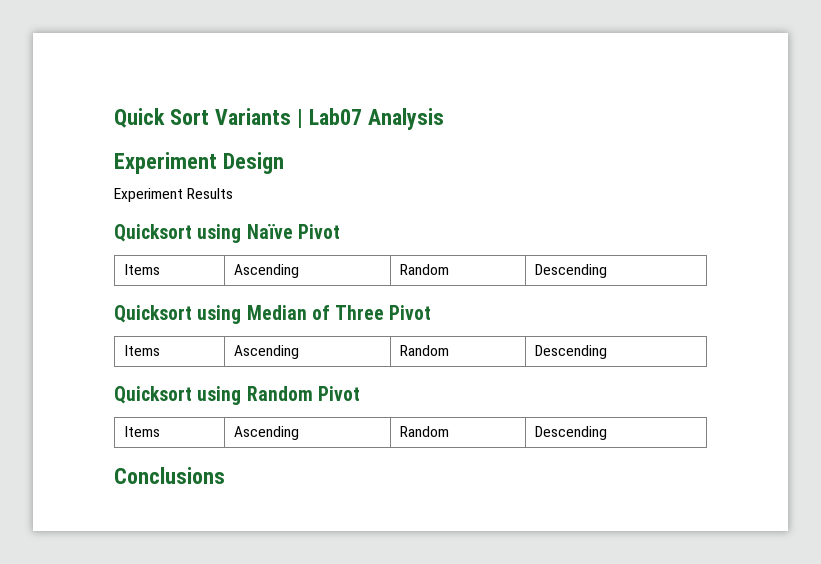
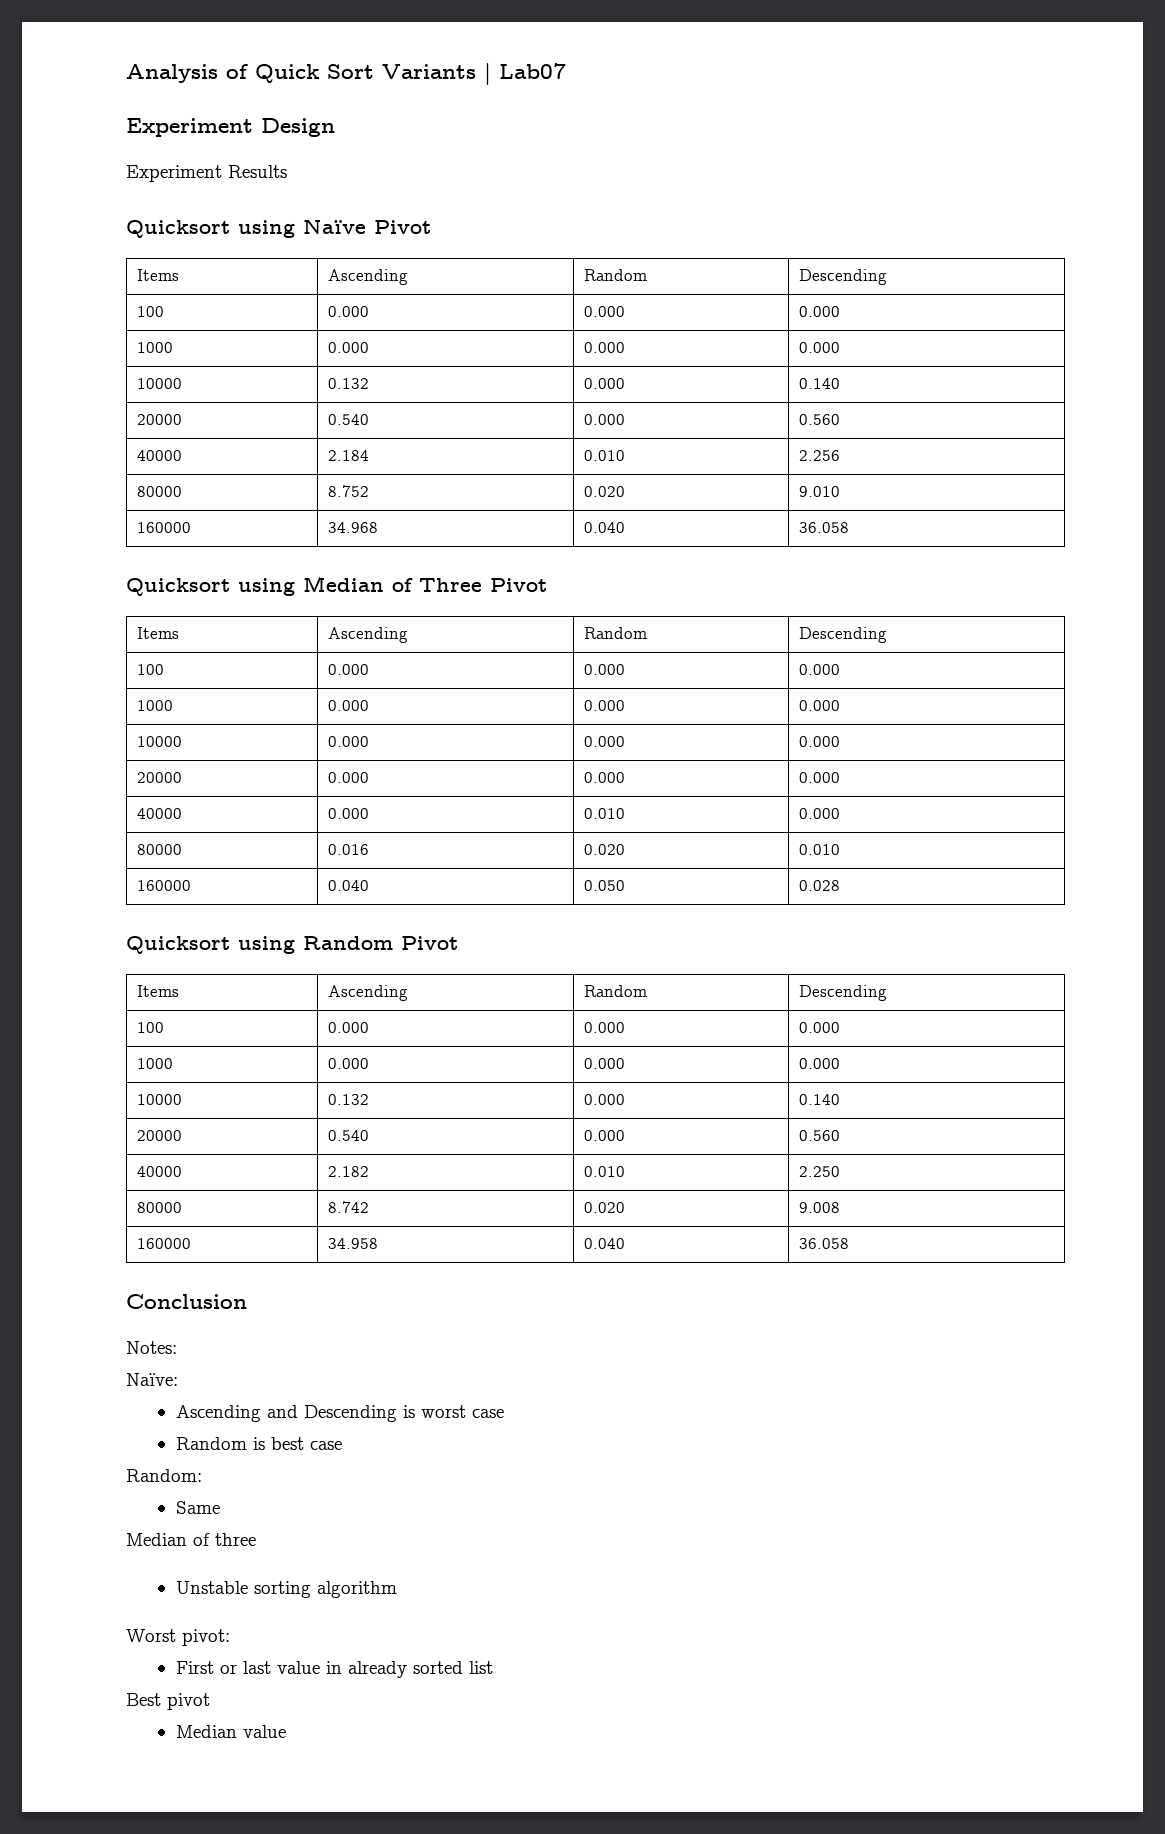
(114, 118) none -> [126,64,248,83] Analysis of
[367,108,444,130] Analysis -> (566, 71) none
(607, 271) none -> [137,306,165,317] [328,306,370,317] [584,306,626,317] [799,306,841,317] [137,342,174,353] [328,342,370,353] [584,342,626,353] [799,342,841,353] [137,378,183,389] [328,378,370,389] [584,378,626,389] [799,378,841,389] [137,414,183,425] [328,414,370,425] [584,414,626,425] [799,414,841,425] [137,450,183,461] [328,450,370,461] [584,450,626,461] [799,450,841,461] [137,486,183,497] [328,485,370,497] [584,486,626,497] [799,486,841,497] [137,522,192,533] [328,522,379,533] [584,522,626,533] [799,522,850,533] // 100 | 0.000 | 0.000 | 0.000 // 1000 | 0.000 | 0.000 | 0.000 // 10000 | 0.132 | 0.000 | 0.140 // 20000 | 0.540 | 0.000 | 0.560 // 40000 | 2.184 | 0.010 | 2.256 // 80000 | 8.752 | 0.020 | 9.010 // 160000 | 34.968 | 0.040 | 36.058
(607, 352) none -> [137,664,165,675] [328,664,370,675] [584,664,626,675] [799,664,841,675] [137,700,174,711] [328,700,370,711] [584,700,626,711] [799,700,841,711] [137,736,183,747] [328,736,370,747] [584,736,626,747] [799,736,841,747] [137,772,183,783] [328,772,370,783] [584,772,626,783] [799,772,841,783] [137,808,183,819] [328,808,370,819] [584,808,626,819] [799,808,841,819] [137,844,183,855] [328,844,370,855] [584,844,626,855] [799,844,841,855] [137,880,192,891] [328,880,370,891] [584,880,626,891] [799,880,841,891] // 100 | 0.000 | 0.000 | 0.000 // 1000 | 0.000 | 0.000 | 0.000 // 10000 | 0.000 | 0.000 | 0.000 // 20000 | 0.000 | 0.000 | 0.000 // 40000 | 0.000 | 0.010 | 0.000 // 80000 | 0.016 | 0.020 | 0.010 // 160000 | 0.040 | 0.050 | 0.028
[114,467,225,484] // Conclusions -> [137,1022,165,1033] [328,1022,370,1033] [584,1022,626,1033] [799,1022,841,1033] [137,1058,174,1069] [328,1058,370,1069] [584,1058,626,1069] [799,1058,841,1069] [137,1094,183,1105] [328,1094,370,1105] [584,1094,626,1105] [799,1094,841,1105] [137,1130,183,1141] [328,1130,370,1141] [584,1130,626,1141] [799,1130,841,1141] [137,1166,183,1177] [328,1166,370,1177] [584,1166,626,1177] [799,1166,841,1177] [137,1202,183,1213] [328,1201,370,1213] [584,1202,626,1213] [799,1202,841,1213] [137,1238,192,1249] [328,1238,379,1249] [584,1238,626,1249] [799,1238,850,1249] [126,1294,247,1309] [126,1341,177,1354] [126,1373,178,1386] [175,1405,504,1422] [175,1437,342,1450] [126,1469,202,1482] [175,1501,220,1514] [126,1533,256,1546] [175,1581,397,1598] [126,1629,230,1646] [175,1661,493,1678] [126,1693,210,1710] [175,1725,286,1738] // 100 | 0.000 | 0.000 | 0.000 // 1000 | 0.000 | 0.000 | 0.000 // 10000 | 0.132 | 0.000 | 0.140 // 20000 | 0.540 | 0.000 | 0.560 // 40000 | 2.182 | 0.010 | 2.250 // 80000 | 8.742 | 0.020 | 9.008 // 160000 | 34.958 | 0.040 | 36.058 // Conclusion // Notes: // Naïve: // Ascending and Descending is worst case // Random is best case // Random: // Same // Median of three // Unstable sorting algorithm // Worst pivot: // First or last value in already sorted list // Best pivot // Median value

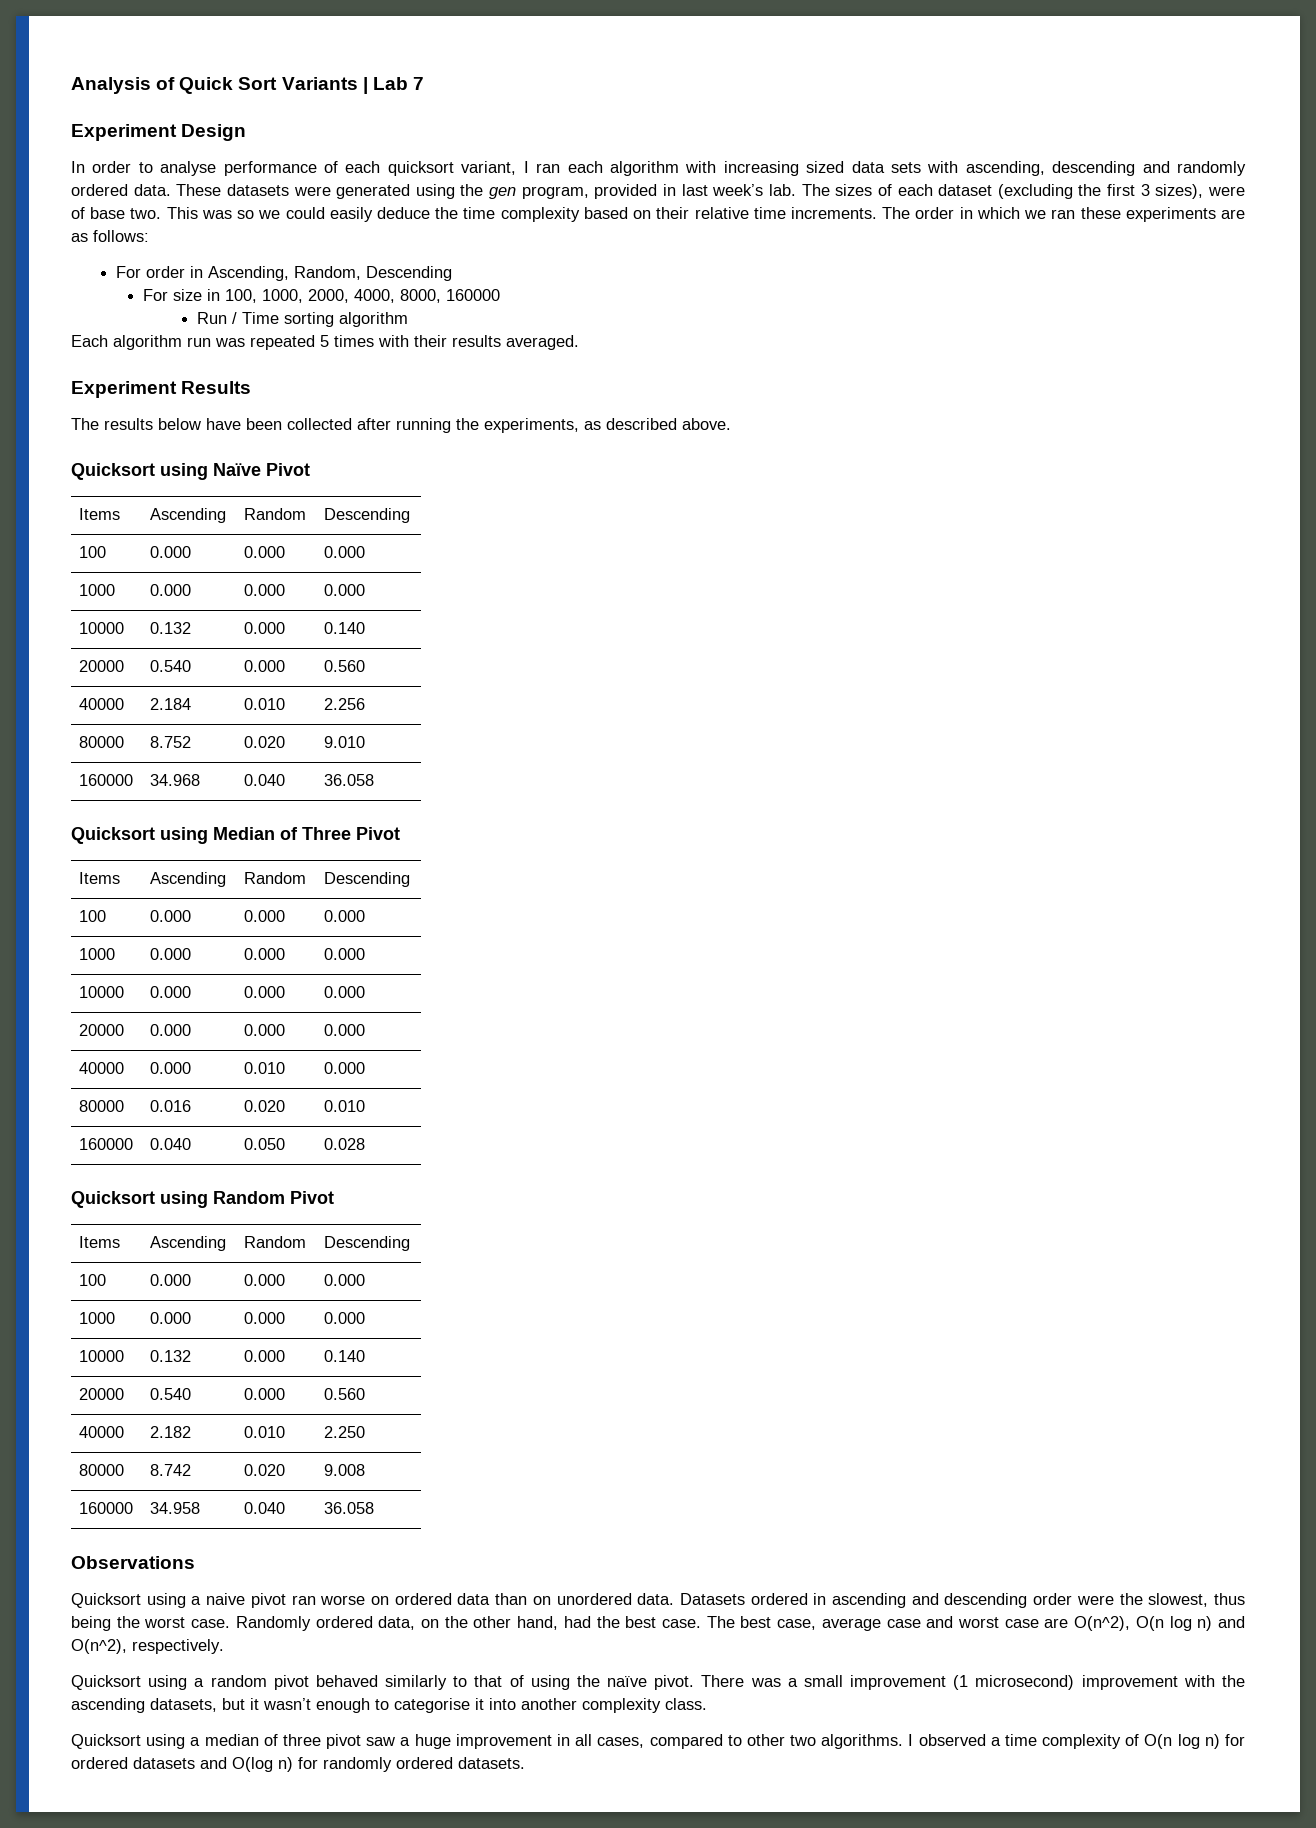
[499,63,566,79] Lab07 -> [372,77,424,90] Lab 7
[126,165,287,182] Experiment Results -> [71,161,1246,176] [71,184,1245,199] [71,207,1245,222] [71,230,149,242] [115,266,452,281] [142,289,500,303] [196,312,408,327] [71,335,579,350] [71,381,252,398] [71,418,731,433] In order to analyse performance of each quicksort variant, I ran each algorithm with increasing sized data sets with ascending, descending and randomly ordered data. These datasets were generated using the gen program, provided in last week’s lab. The sizes of each dataset (excluding the first 3 sizes), were of base two. This was so we could easily deduce the time complexity based on their relative time increments. The order in which we ran these experiments are as follows: // For order in Ascending, Random, Descending // For size in 100, 1000, 2000, 4000, 8000, 160000 // Run / Time sorting algorithm // Each algorithm run was repeated 5 times with their results averaged. // Experiment Results // The results below have been collected after running the experiments, as described above.
[126,1294,247,1309] [126,1341,177,1354] [126,1373,178,1386] [175,1405,504,1422] [175,1437,342,1450] [126,1469,202,1482] [175,1501,220,1514] [126,1533,256,1546] [175,1581,397,1598] [126,1629,230,1646] [175,1661,493,1678] [126,1693,210,1710] [175,1725,286,1738] Conclusion // Notes: // Naïve: // Ascending and Descending is worst case // Random is best case // Random: // Same // Median of three // Unstable sorting algorithm // Worst pivot: // First or last value in already sorted list // Best pivot // Median value -> [71,1556,195,1569] [71,1593,1245,1608] [71,1616,1245,1631] [71,1639,224,1654] [71,1675,1245,1690] [71,1698,707,1713] [71,1734,1245,1749] [71,1757,525,1772] Observations // Quicksort using a naive pivot ran worse on ordered data than on unordered data. Datasets ordered in ascending and descending order were the slowest, thus being the worst case. Randomly ordered data, on the other hand, had the best case. The best case, average case and worst case are O(n^2), O(n log n) and O(n^2), respectively. // Quicksort using a random pivot behaved similarly to that of using the naïve pivot. There was a small improvement (1 microsecond) improvement with the ascending datasets, but it wasn’t enough to categorise it into another complexity class. // Quicksort using a median of three pivot saw a huge improvement in all cases, compared to other two algorithms. I observed a time complexity of O(n log n) for ordered datasets and O(log n) for randomly ordered datasets.

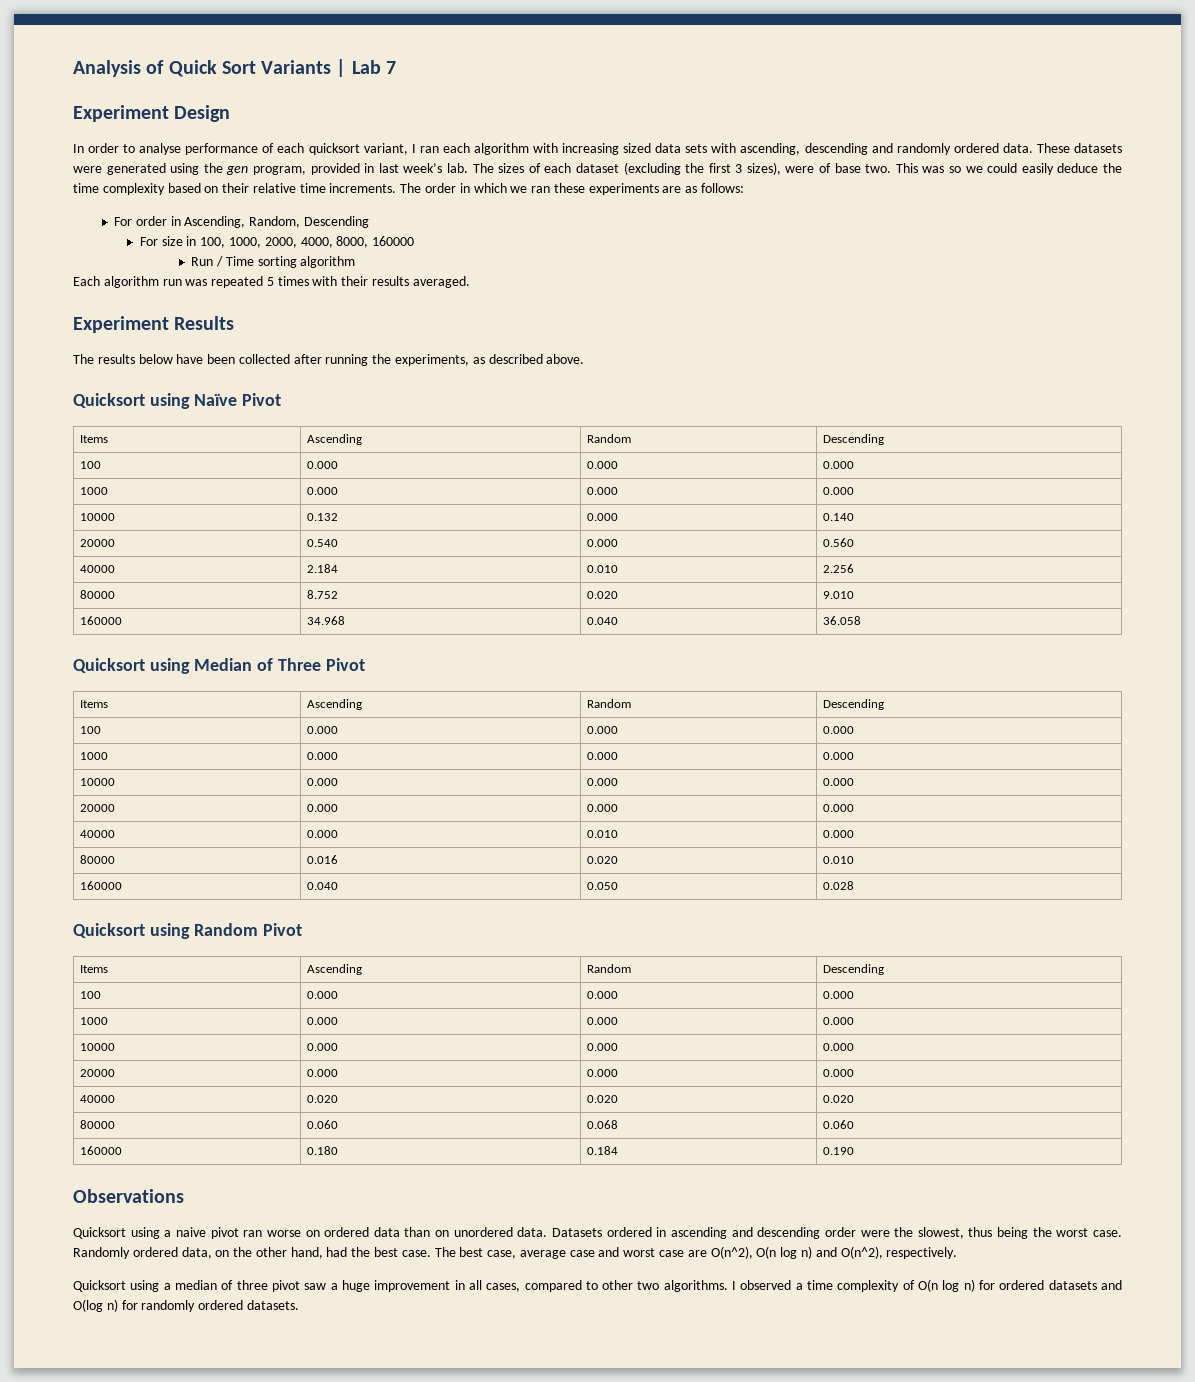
[150,1350,192,1362] [244,1350,286,1362] [324,1350,366,1362] [79,1388,125,1400] [150,1388,192,1400] [244,1388,286,1400] [324,1388,366,1400] [79,1426,125,1438] [150,1426,192,1438] [244,1426,286,1438] [324,1426,366,1438] [79,1464,125,1476] [150,1464,192,1476] [244,1464,286,1476] [324,1464,366,1476] [79,1502,134,1514] [150,1502,201,1514] [244,1502,286,1514] [324,1502,375,1514] 0.132 | 0.000 | 0.140 // 20000 | 0.540 | 0.000 | 0.560 // 40000 | 2.182 | 0.010 | 2.250 // 80000 | 8.742 | 0.020 | 9.008 // 160000 | 34.958 | 0.040 | 36.058 -> [306,1043,338,1051] [586,1043,618,1051] [822,1043,854,1051] [79,1069,115,1077] [306,1069,338,1077] [586,1069,618,1077] [822,1069,854,1077] [79,1095,115,1103] [306,1095,338,1103] [586,1095,618,1103] [822,1095,854,1103] [79,1120,115,1129] [306,1120,338,1129] [586,1120,618,1129] [822,1120,854,1129] [79,1146,122,1155] [306,1146,338,1155] [586,1146,618,1155] [822,1147,854,1155] 0.000 | 0.000 | 0.000 // 20000 | 0.000 | 0.000 | 0.000 // 40000 | 0.020 | 0.020 | 0.020 // 80000 | 0.060 | 0.068 | 0.060 // 160000 | 0.180 | 0.184 | 0.190
[71,1675,1245,1690] [71,1698,707,1713] // Quicksort using a random pivot behaved similarly to that of using the naïve pivot. There was a small improvement (1 microsecond) improvement with the ascending datasets, but it wasn’t enough to categorise it into another complexity class. -> (958, 1253) none

